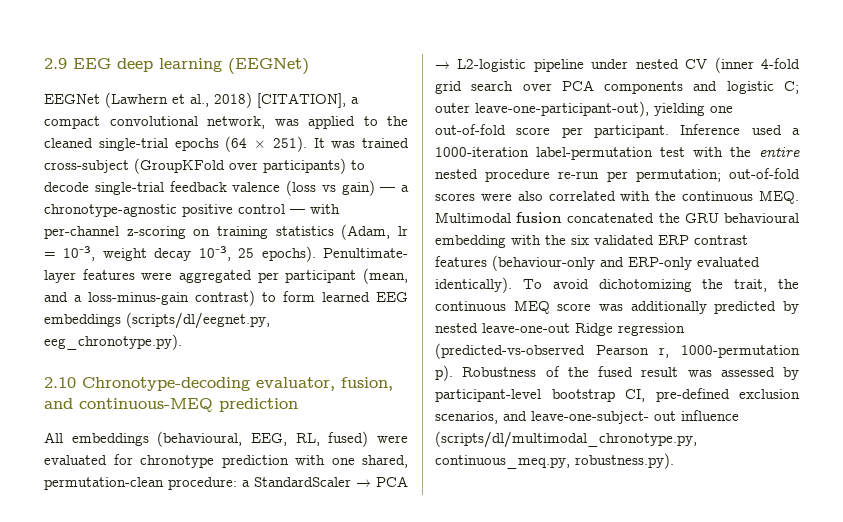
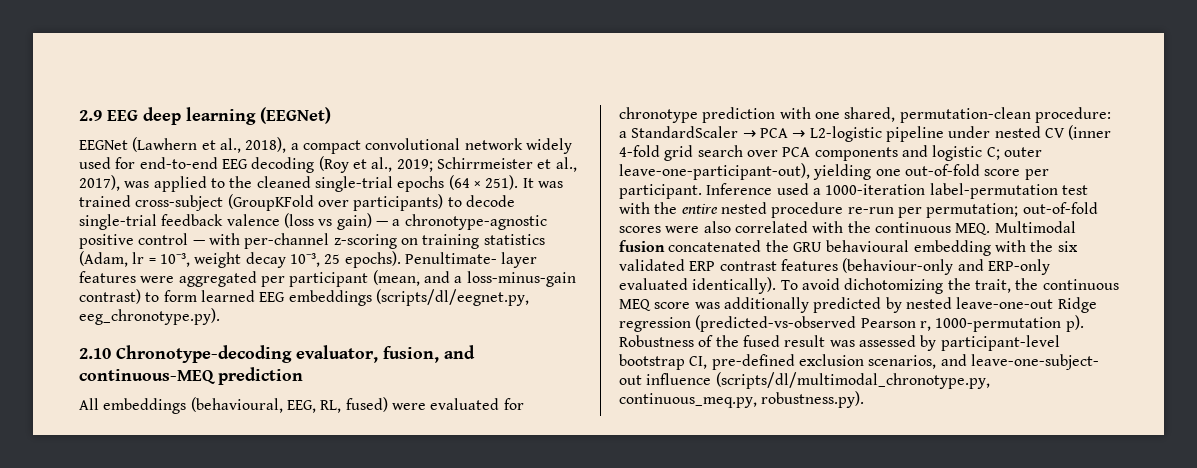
[214,92,346,108] 2018) [CITATION], -> [245,137,287,153] 2018),
[207,116,265,129] network, -> [464,138,572,154] [79,156,577,173] [79,175,120,191] network widely used for end-to-end EEG decoding (Roy et al., 2019; Schirrmeister et al., 2017),

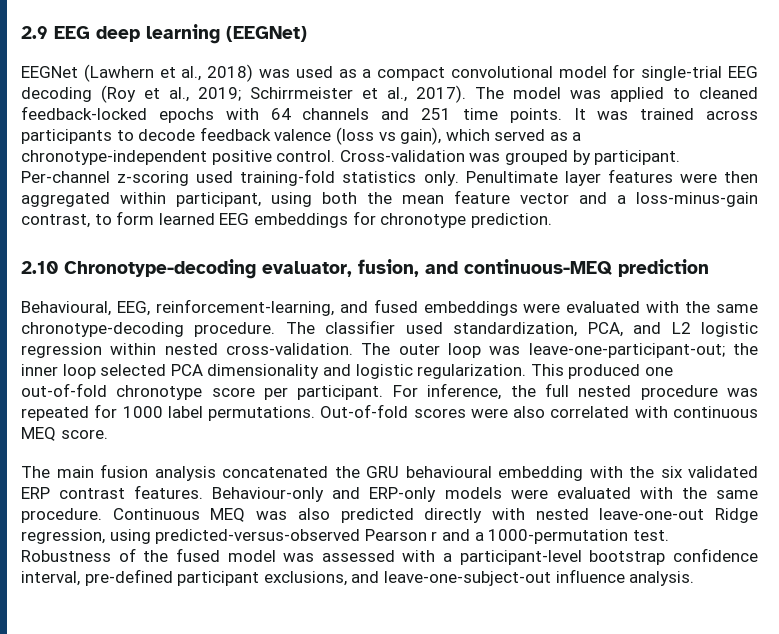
[245,137,572,154] [79,157,218,169] 2018), a compact convolutional network widely used for end-to-end -> [207,64,723,82] 2018) was used as a compact convolutional model for single-trial
[79,175,563,192] [79,194,444,211] 2017), was applied to the cleaned single-trial epochs (64 × 251). It was trained cross-subject (GroupKFold over participants) -> [416,85,758,103] [21,106,758,123] [21,129,112,144] 2017). The model was applied to cleaned feedback-locked epochs with 64 channels and 251 time points. It was trained across participants
[79,214,157,230] single-trial -> (196, 135) none
[336,213,547,230] [79,233,545,249] [79,251,538,268] [79,270,420,287] gain) — a chronotype-agnostic positive control — with per-channel z-scoring on training statistics (Adam, lr = 10⁻³, weight decay 10⁻³, 25 epochs). Penultimate- layer features were aggregated per participant (mean, -> [400,127,582,145] [21,150,681,165] [21,169,758,186] [21,190,569,207] gain), which served as a chronotype-independent positive control. Cross-validation was grouped by participant. Per-channel z-scoring used training-fold statistics only. Penultimate layer features were then aggregated within participant, using both the mean feature vector
[79,289,141,304] contrast) -> [21,214,90,228] contrast,
[375,289,529,306] [79,308,220,325] (scripts/dl/eegnet.py, eeg_chronotype.py). -> [352,211,552,228] for chronotype prediction.
[79,397,524,414] [619,107,1111,123] [619,125,1112,142] [619,145,1042,161] [619,163,872,180] All embeddings (behavioural, EEG, RL, fused) were evaluated for chronotype prediction with one shared, permutation-clean procedure: a StandardScaler → PCA → L2-logistic pipeline under nested CV (inner 4-fold grid search over PCA components and logistic C; outer leave-one-participant-out), yielding -> [21,299,758,316] [21,320,758,337] [21,343,758,358] [21,364,641,379] Behavioural, EEG, reinforcement-learning, and fused embeddings were evaluated with the same chronotype-decoding procedure. The classifier used standardization, PCA, and L2 logistic regression within nested cross-validation. The outer loop was leave-one-participant-out; the inner loop selected PCA dimensionality and logistic regularization. This produced
(980, 170) none -> [116,385,203,400] chronotype
[706,183,1088,199] [619,202,1098,218] Inference used a 1000-iteration label-permutation test with the entire nested procedure re-run per permutation; out-of-fold -> [392,383,759,400] [21,404,409,421] For inference, the full nested procedure was repeated for 1000 label permutations. Out-of-fold
[847,221,1076,235] [619,240,665,252] the continuous MEQ. Multimodal fusion -> [672,406,758,418] [21,427,108,441] [21,464,216,481] continuous MEQ score. // The main fusion analysis
[780,258,1050,275] [619,277,1119,294] [619,297,1097,313] [619,315,1084,332] features (behaviour-only and ERP-only evaluated identically). To avoid dichotomizing the trait, the continuous MEQ score was additionally predicted by nested leave-one-out Ridge regression (predicted-vs-observed Pearson r, 1000-permutation p). -> [134,485,758,502] [21,508,758,523] [21,529,669,544] features. Behaviour-only and ERP-only models were evaluated with the same procedure. Continuous MEQ was also predicted directly with nested leave-one-out Ridge regression, using predicted-versus-observed Pearson r and a 1000-permutation test.
[784,335,826,347] result -> [227,550,276,562] model
[920,335,1060,351] [619,354,1099,370] [619,372,990,389] [619,391,865,408] by participant-level bootstrap CI, pre-defined exclusion scenarios, and leave-one-subject- out influence (scripts/dl/multimodal_chronotype.py, continuous_meq.py, robustness.py). -> [402,548,758,565] [21,569,695,586] with a participant-level bootstrap confidence interval, pre-defined participant exclusions, and leave-one-subject-out influence analysis.

